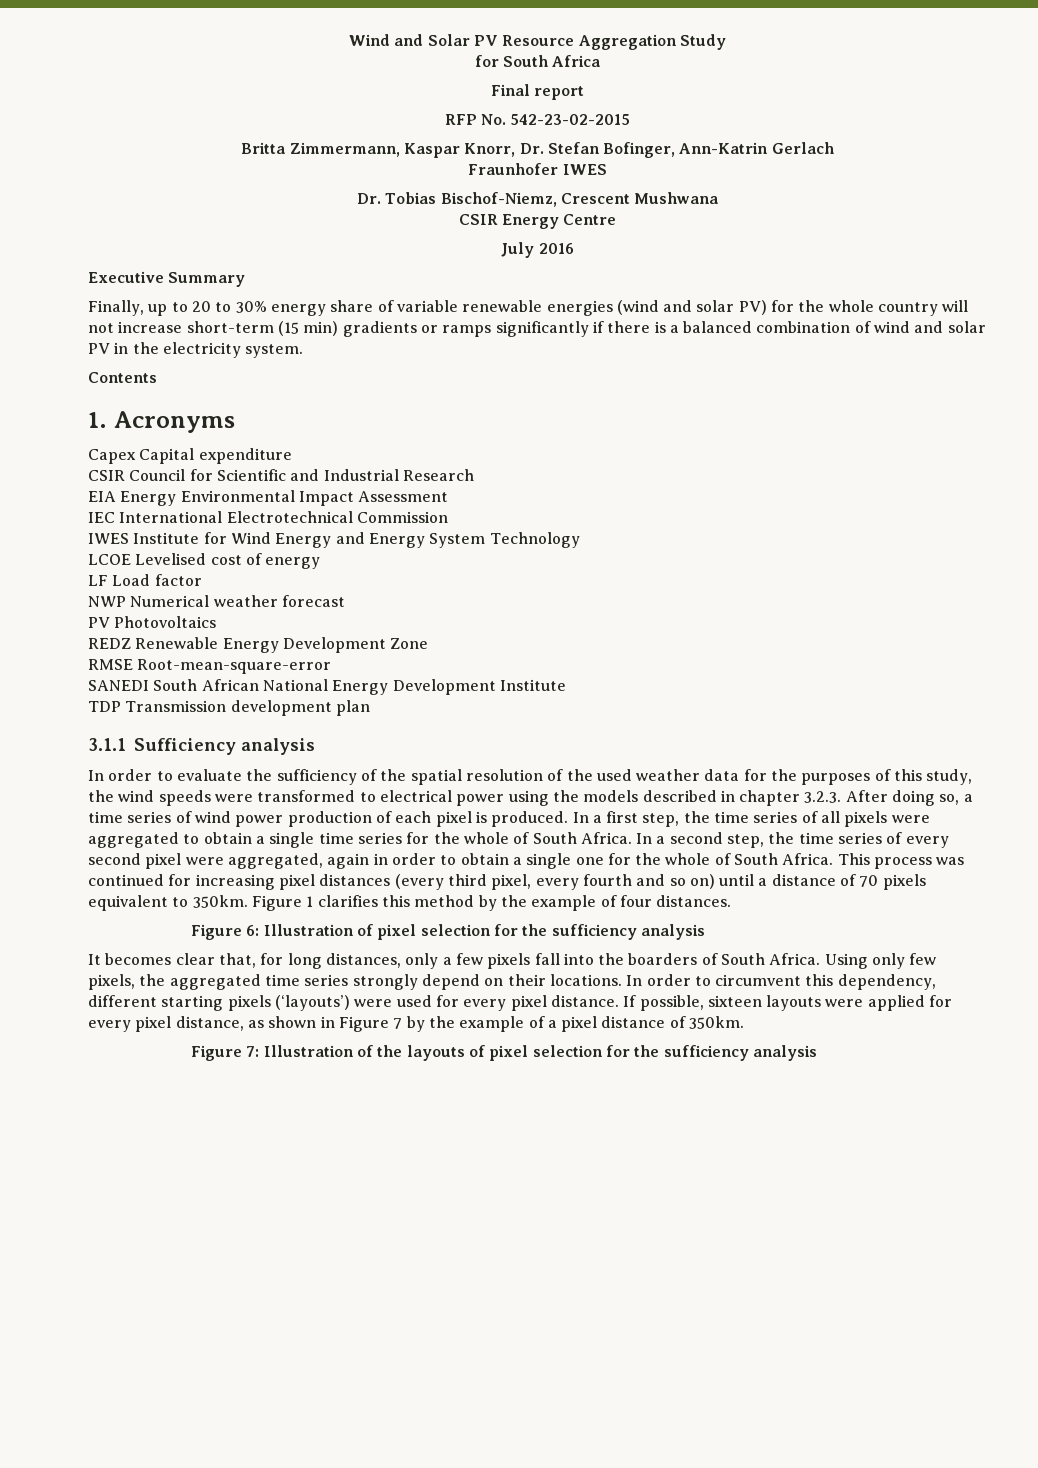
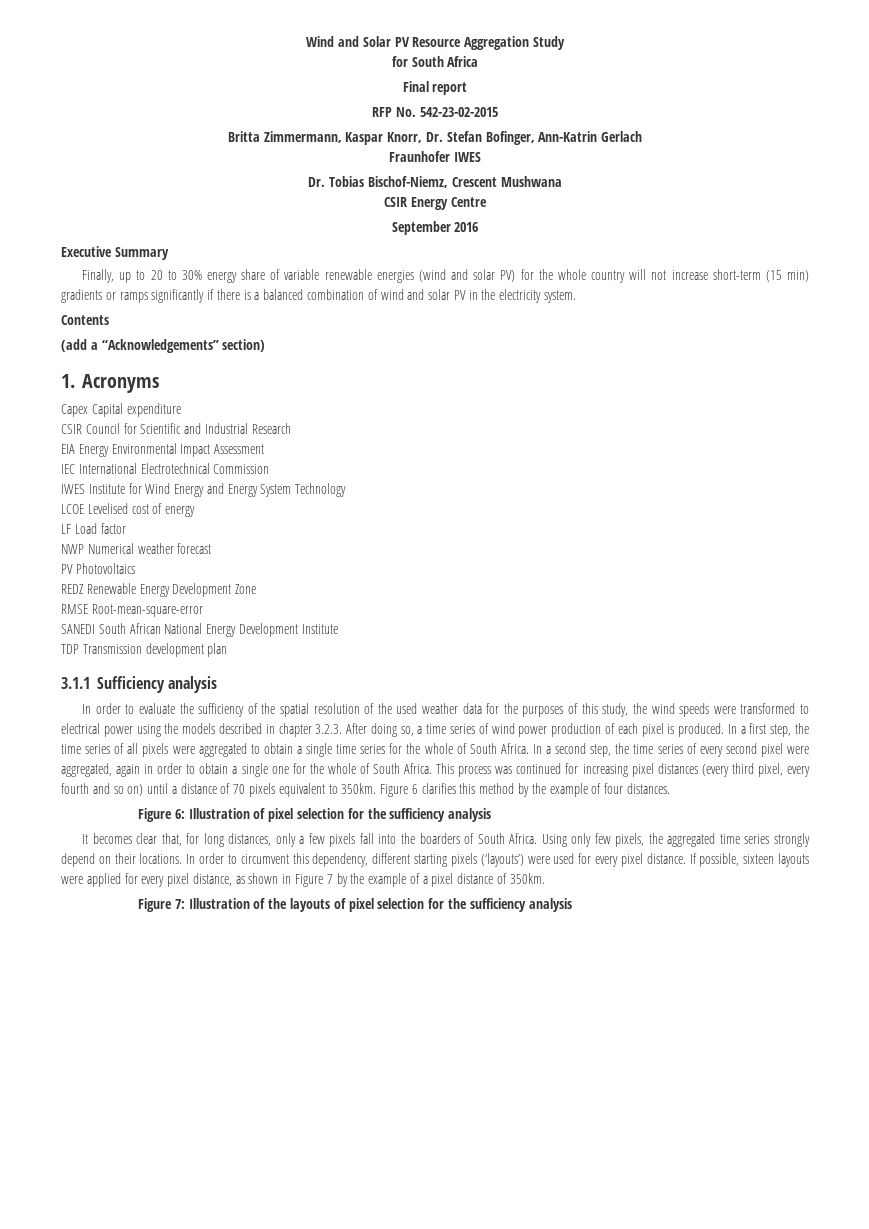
[501,242,535,258] July -> [391,221,451,235] September
(157, 377) none -> [61,339,266,353] // (add a “Acknowledgements” section)
[306,896,314,907] 1 -> [411,784,418,794] 6

